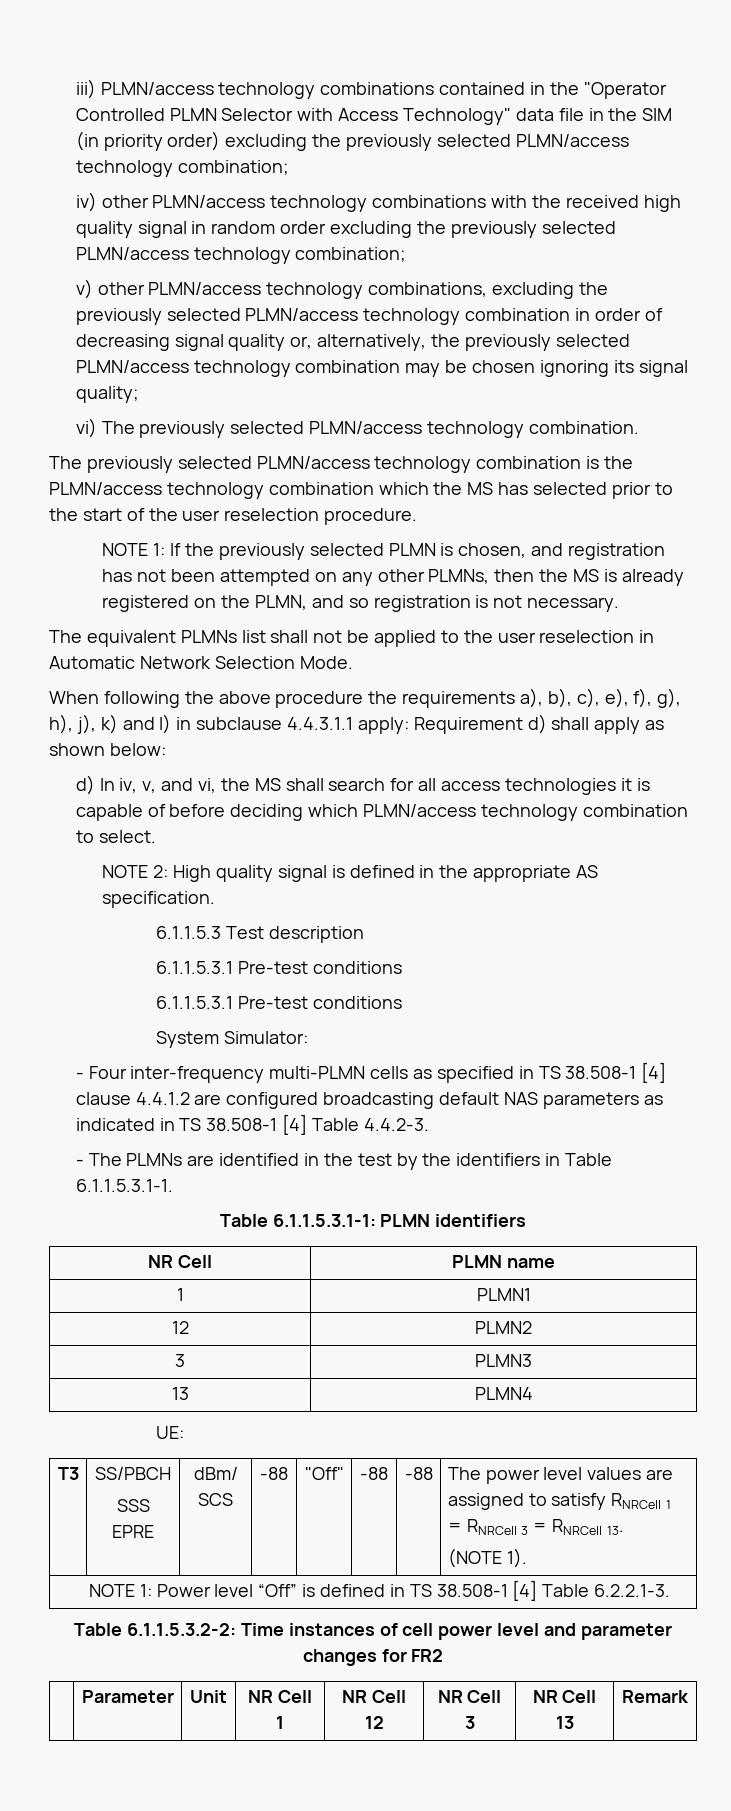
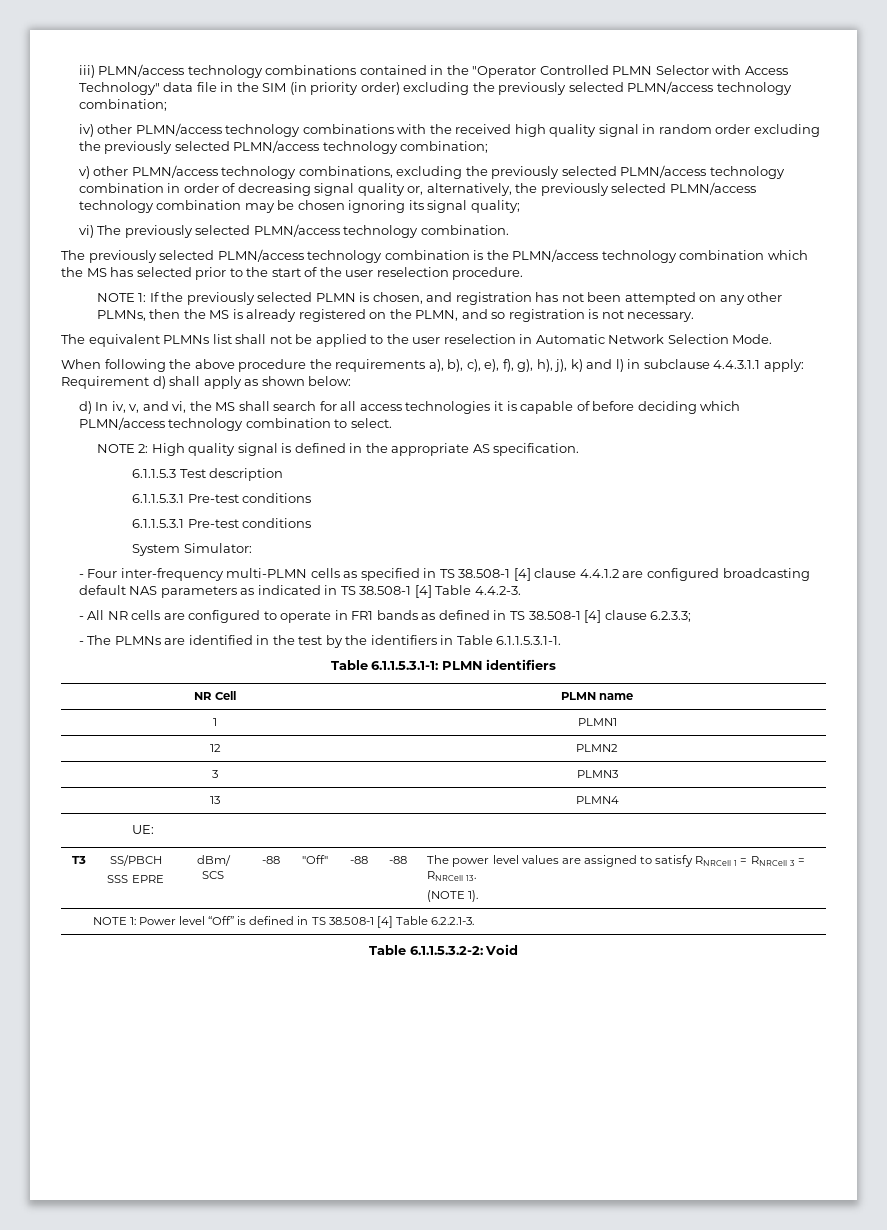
(429, 1124) none -> [78,610,692,623] // - All NR cells are configured to operate in FR1 bands as defined in TS 38.508-1 [4] clause 6.2.3.3;
[240,1623,672,1640] [302,1649,444,1666] [81,1690,174,1703] [190,1690,227,1703] [248,1690,312,1703] [276,1716,284,1729] [342,1690,406,1703] [364,1716,384,1729] [437,1690,502,1703] [464,1716,475,1729] [532,1690,597,1703] [555,1716,574,1729] [622,1690,689,1703] Time instances of cell power level and parameter changes for FR2 // | Parameter | Unit | NR Cell 1 | NR Cell 12 | NR Cell 3 | NR Cell 13 | Remark -> [485,944,519,955] Void

